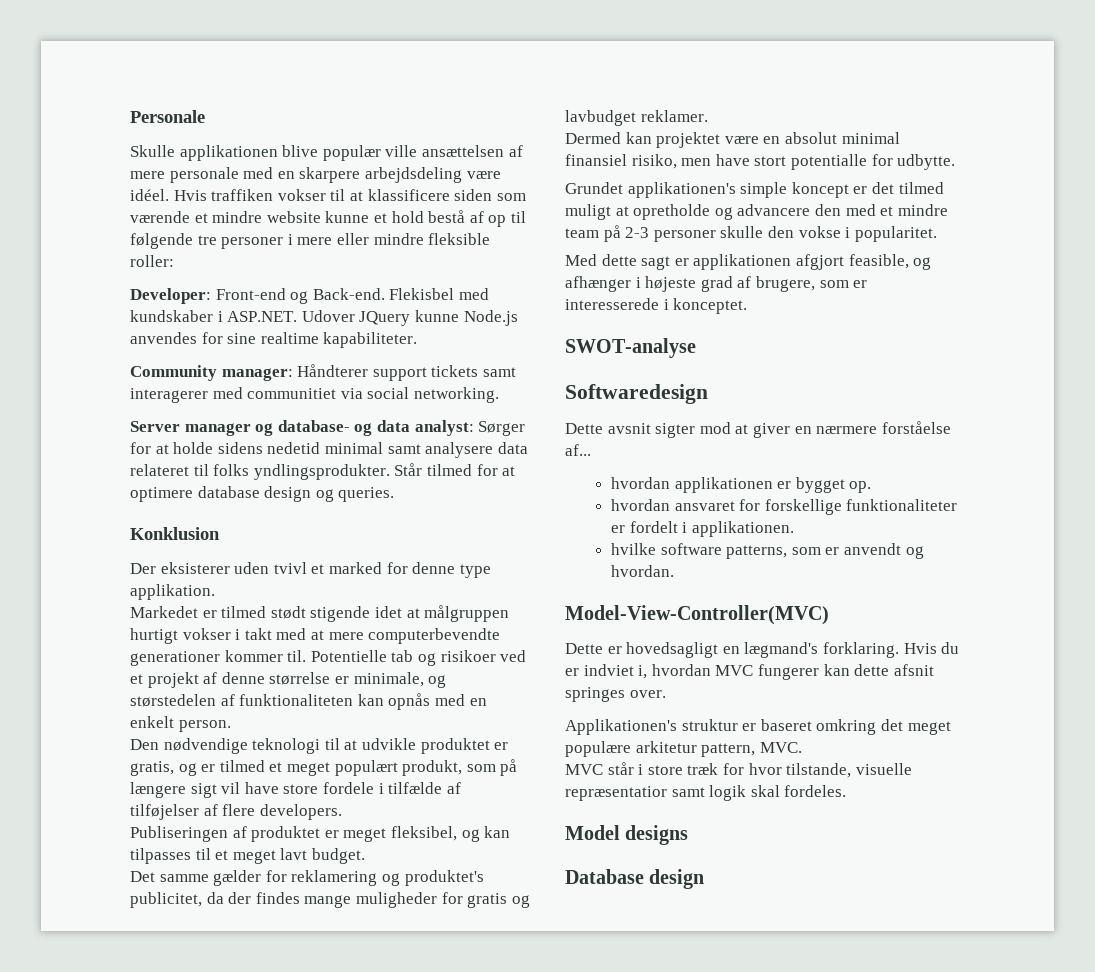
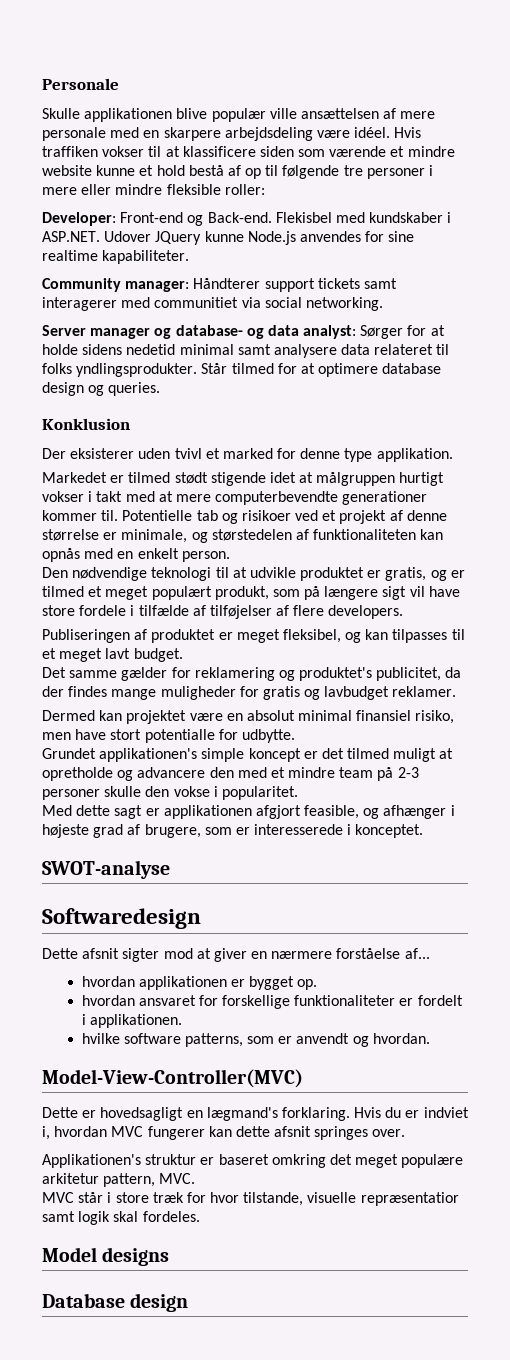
[607,423,651,434] avsnit -> [82,948,120,959] afsnit

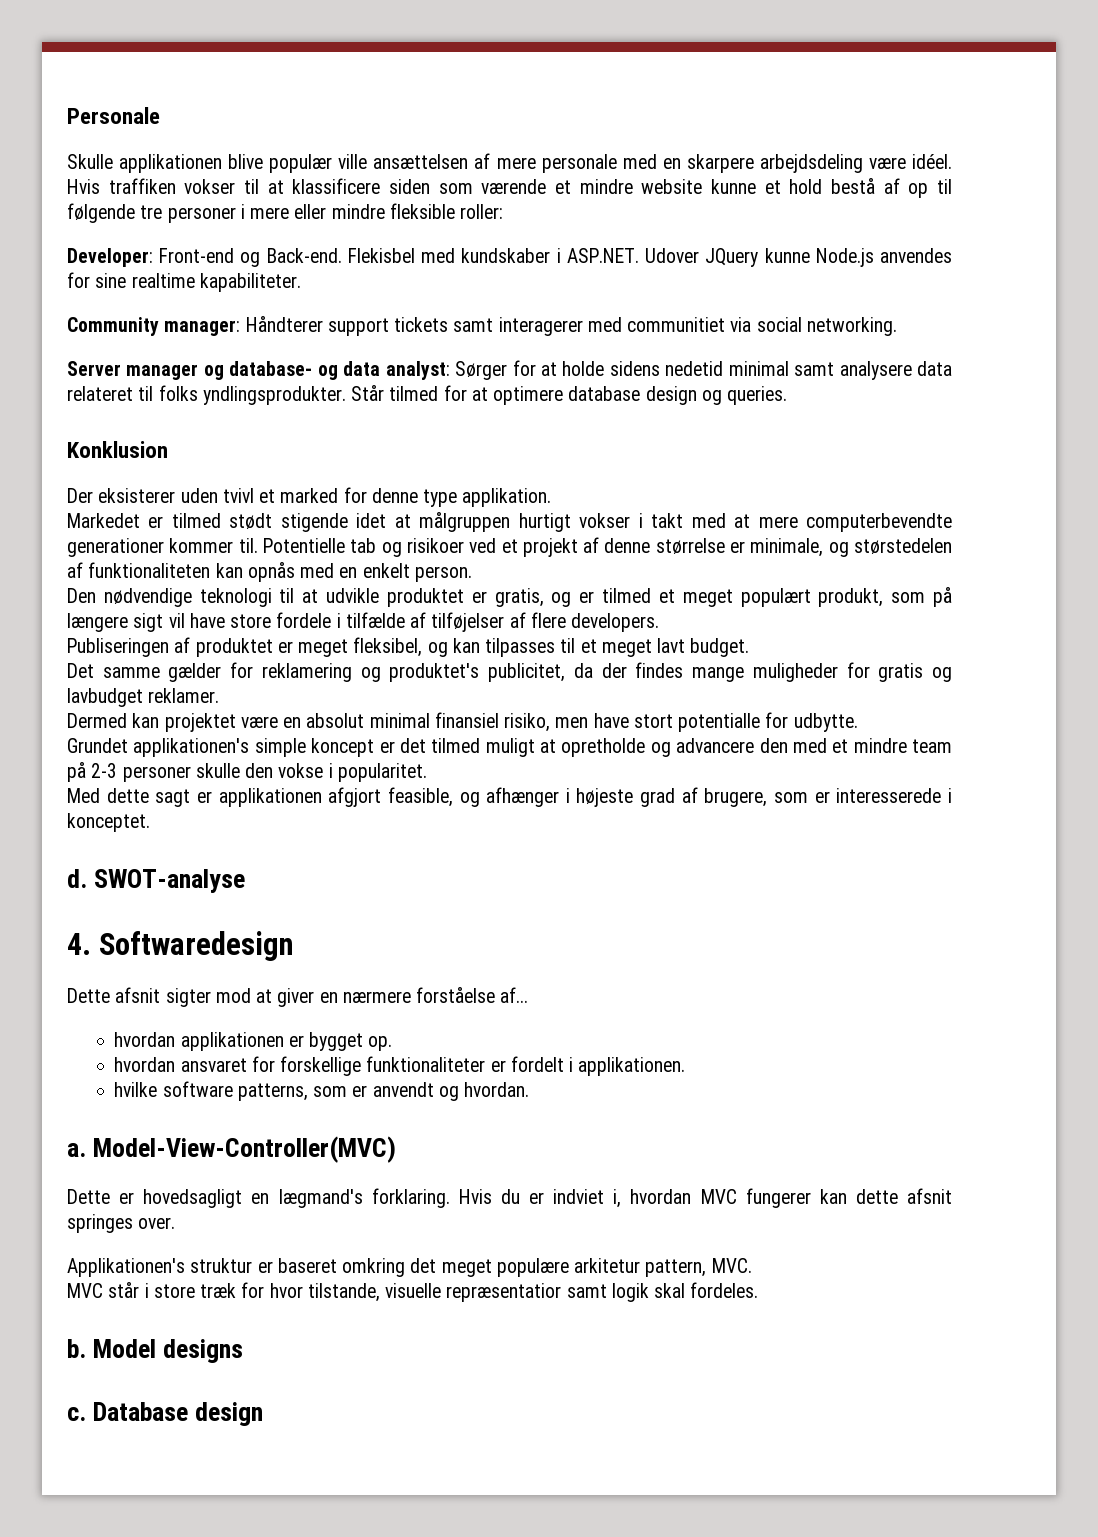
(424, 831) none -> [67,869,87,888] d.
(170, 869) none -> [67,933,91,955] 4.
(430, 1038) none -> [67,1143,86,1157] a.
(200, 1216) none -> [67,1339,86,1358] b.
(170, 1256) none -> [67,1407,86,1421] c.

